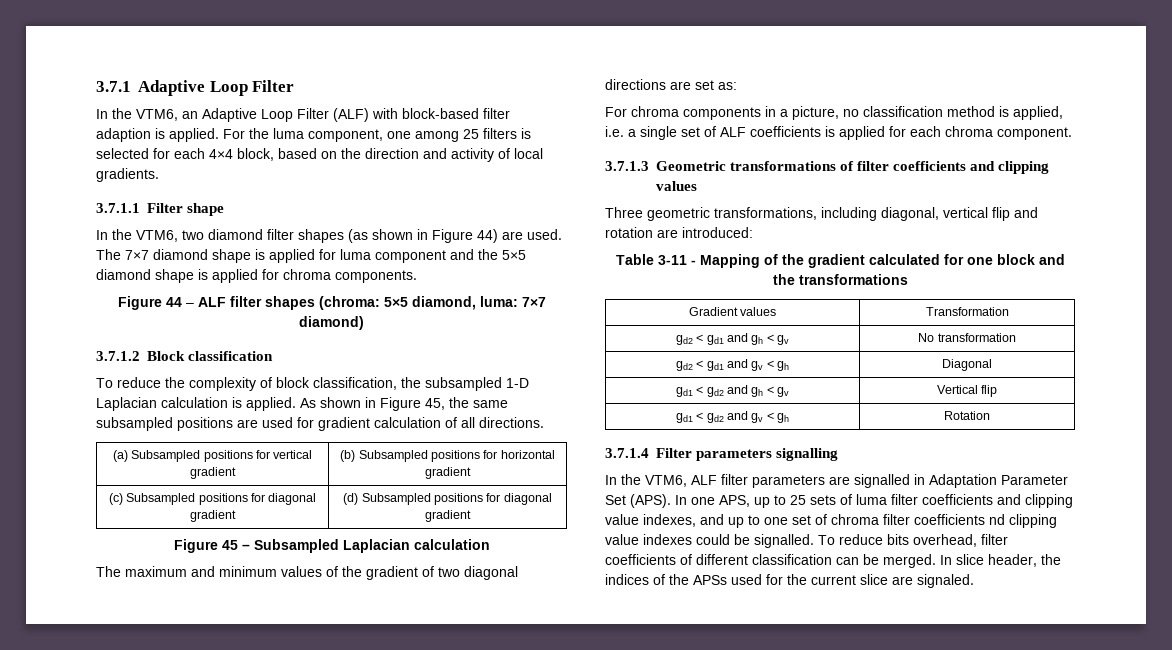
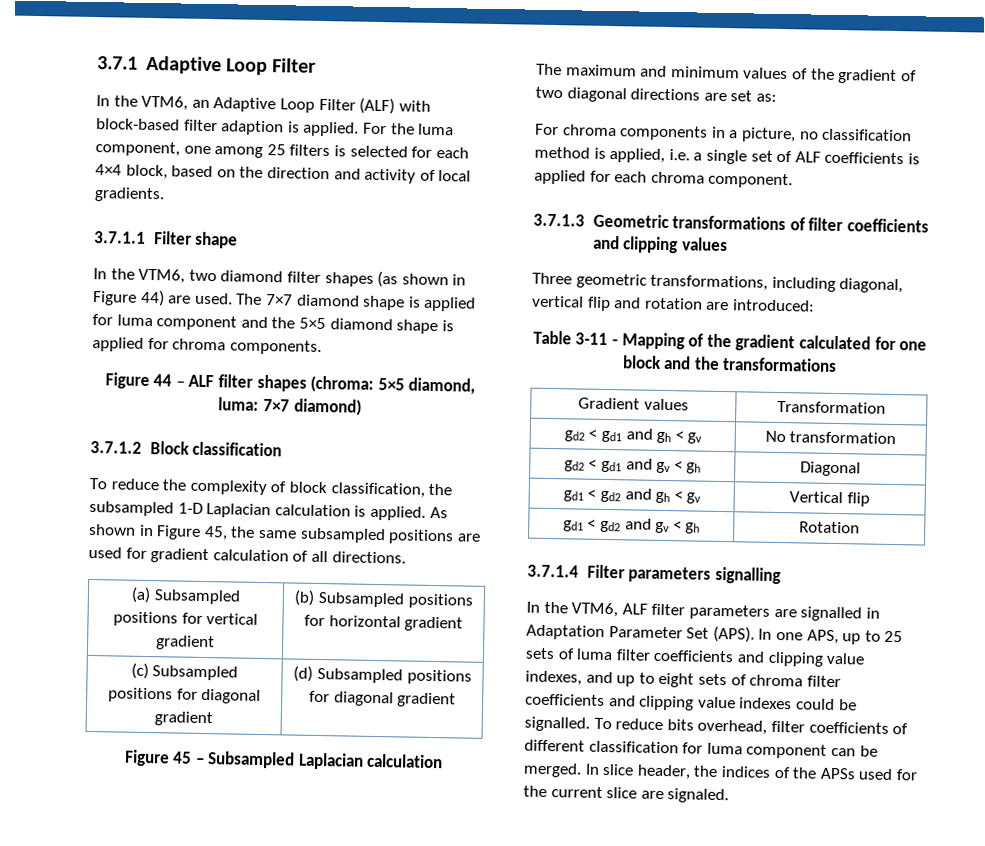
[764,515,811,525] one set -> [658,672,727,688] eight sets
[989,514,1005,525] nd -> [608,695,636,707] and
(832, 559) none -> [682,742,828,759] for luma component

